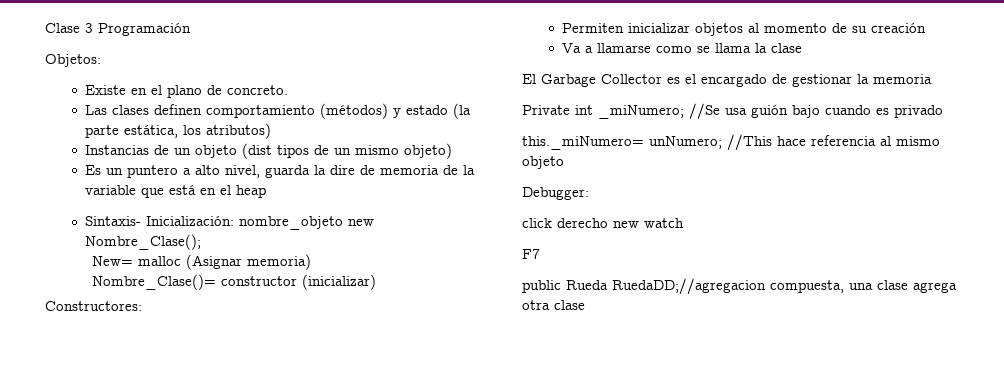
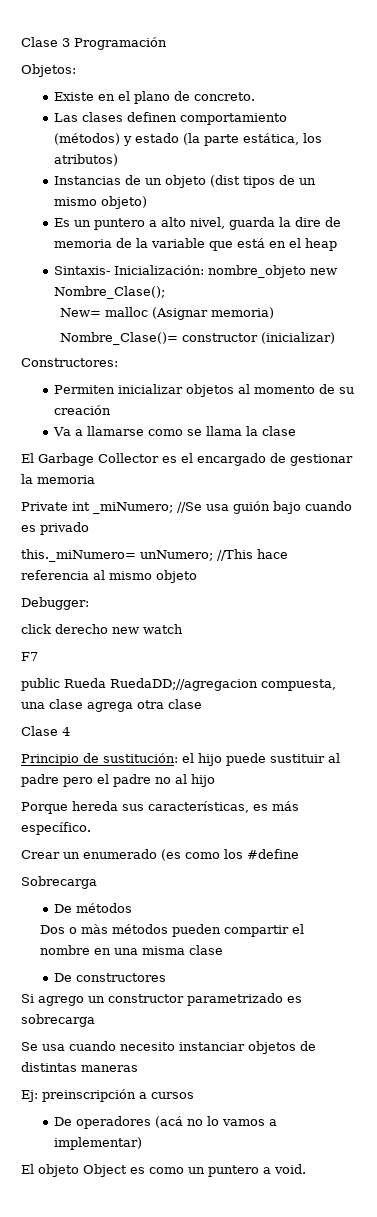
(585, 305) none -> [21,726,70,736] [21,753,340,766] [21,774,215,787] [21,801,299,814] [21,822,91,835] [21,849,299,861] [21,876,97,889] [54,903,133,913] [40,924,305,937] [40,945,224,955] [54,973,167,982] [21,993,302,1006] [21,1014,95,1027] [21,1041,316,1054] [21,1062,138,1072] [21,1089,194,1102] [54,1116,278,1129] [54,1137,143,1150] [21,1164,306,1177] // Clase 4 // Principio de sustitución: el hijo puede sustituir al padre pero el padre no al hijo // Porque hereda sus características, es más específico. // Crear un enumerado (es como los #define // Sobrecarga // De métodos // Dos o màs métodos pueden compartir el nombre en una misma clase // De constructores // Si agrego un constructor parametrizado es sobrecarga // Se usa cuando necesito instanciar objetos de distintas maneras // Ej: preinscripción a cursos // De operadores (acá no lo vamos a implementar) // El objeto Object es como un puntero a void.

